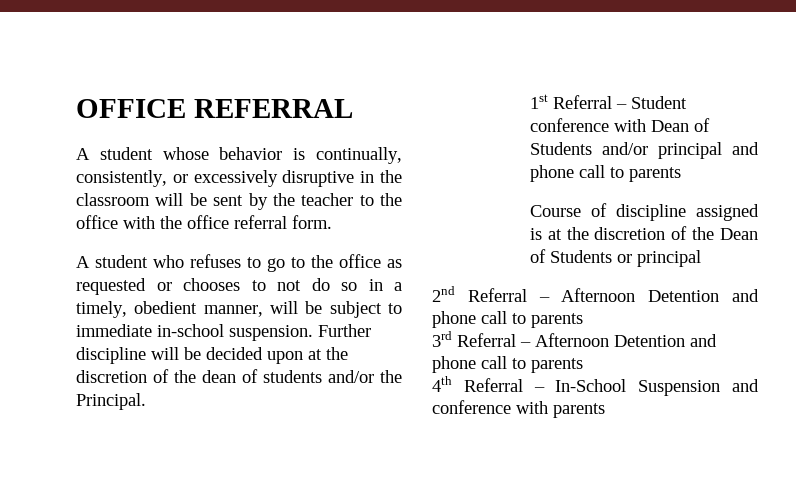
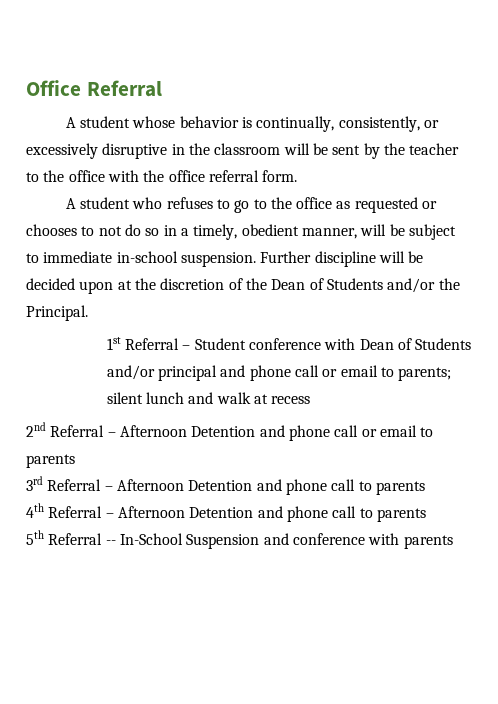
[76,99,353,118] OFFICE REFERRAL -> [26,80,162,97] Office Referral
[202,369,322,383] dean of students -> [271,278,383,290] Dean of Students
[609,167,681,182] [529,203,759,221] [529,226,758,240] [529,249,701,267] to parents // Course of discipline assigned is at the discretion of the Dean of Students or principal -> [322,365,452,381] [106,392,311,404] or email to parents; silent lunch and walk at recess
(507, 317) none -> [361,425,417,437] or email
(545, 389) none -> [117,506,426,522] [26,530,116,545] Afternoon Detention and phone call to parents // 5th Referral --

